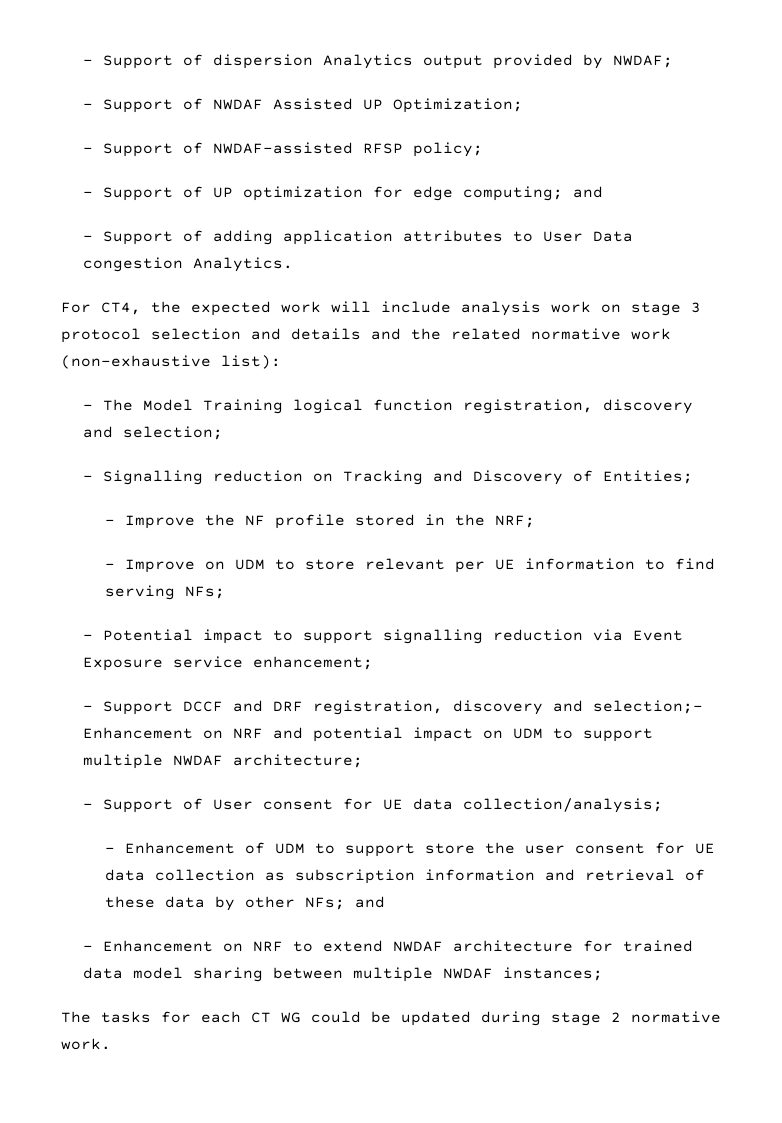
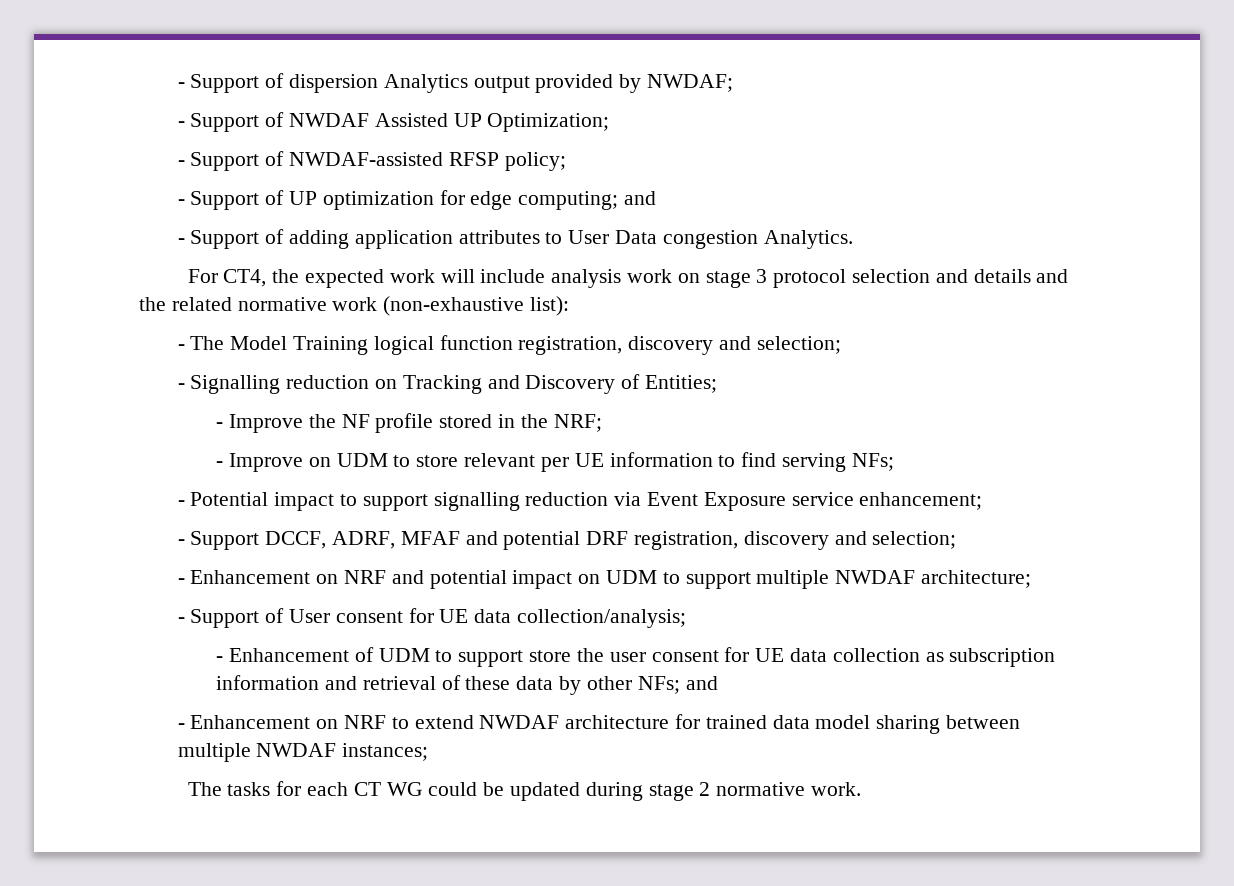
[183,700,264,712] DCCF and -> [265,531,581,550] DCCF, ADRF, MFAF and potential
[593,700,704,714] selection;- -> [872,531,957,549] [177,578,185,584] selection; // -

